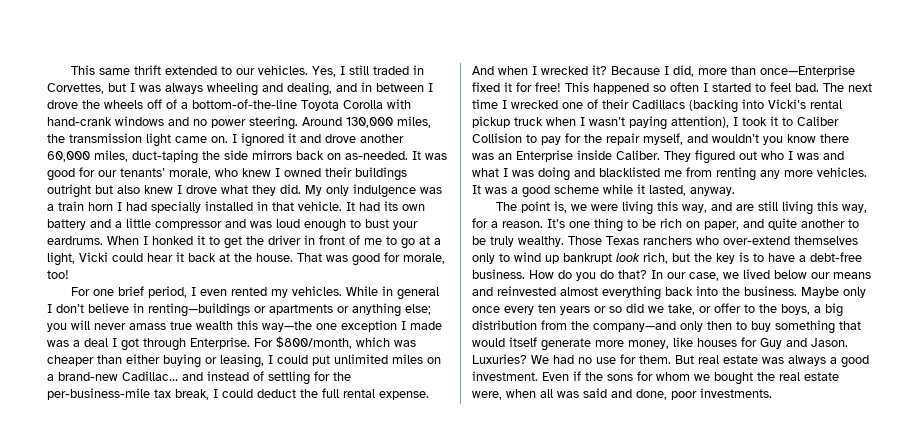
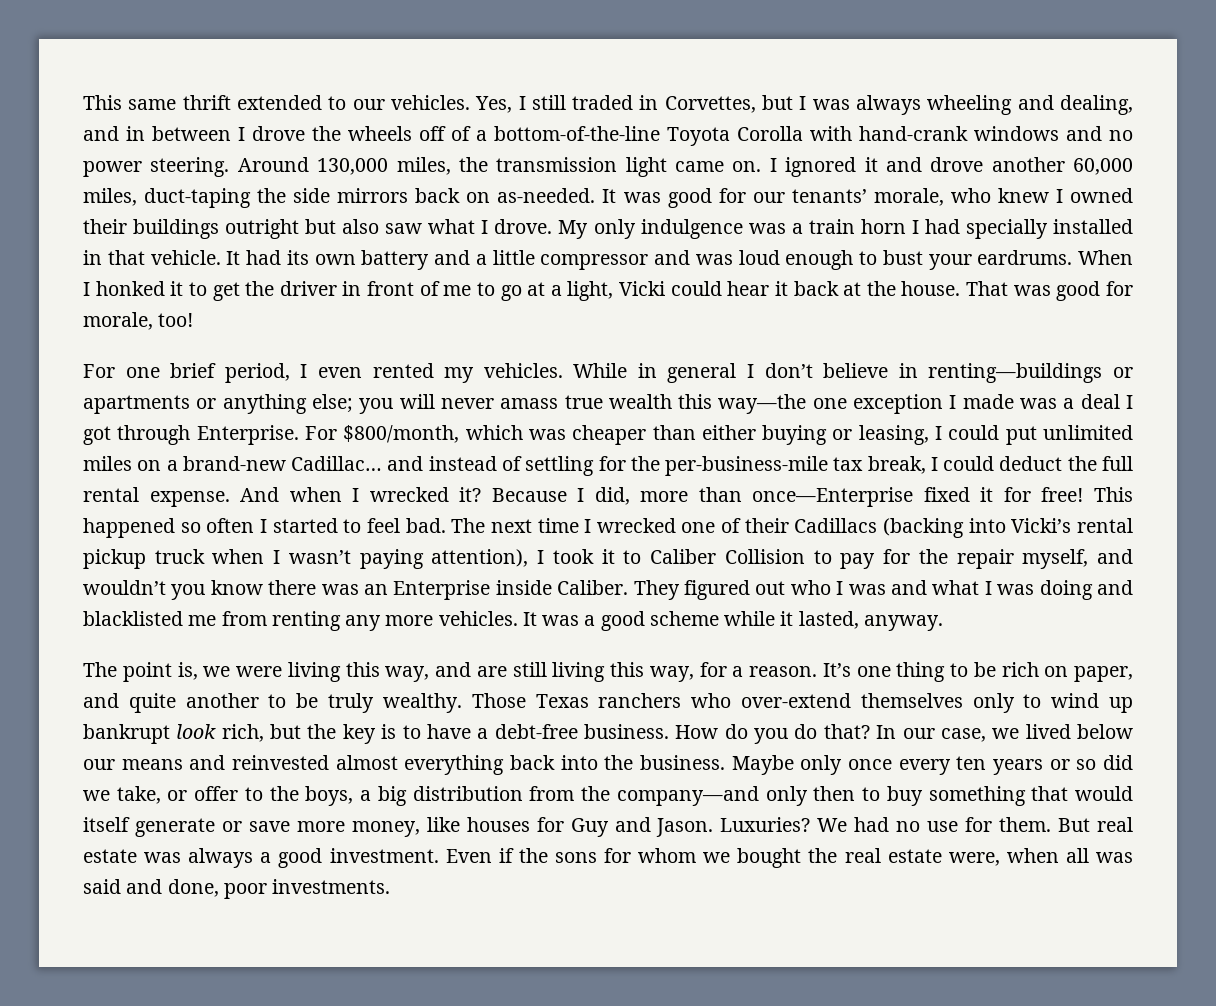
[144,184,301,196] knew I drove what they did. -> [385,219,553,234] saw what I drove.
(591, 344) none -> [221,821,290,832] or save

